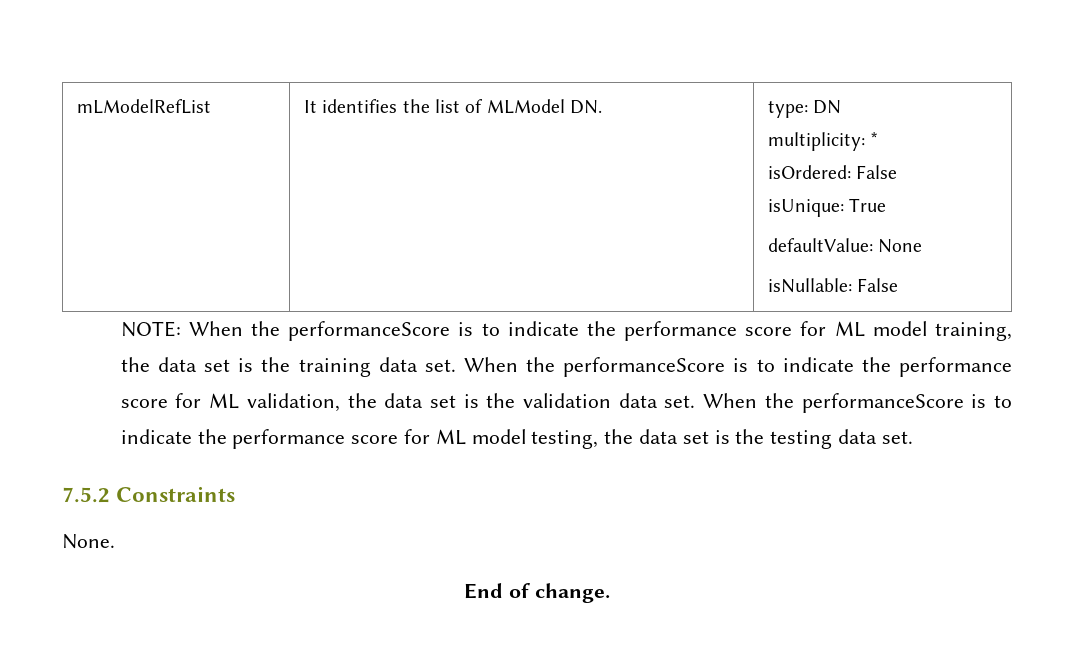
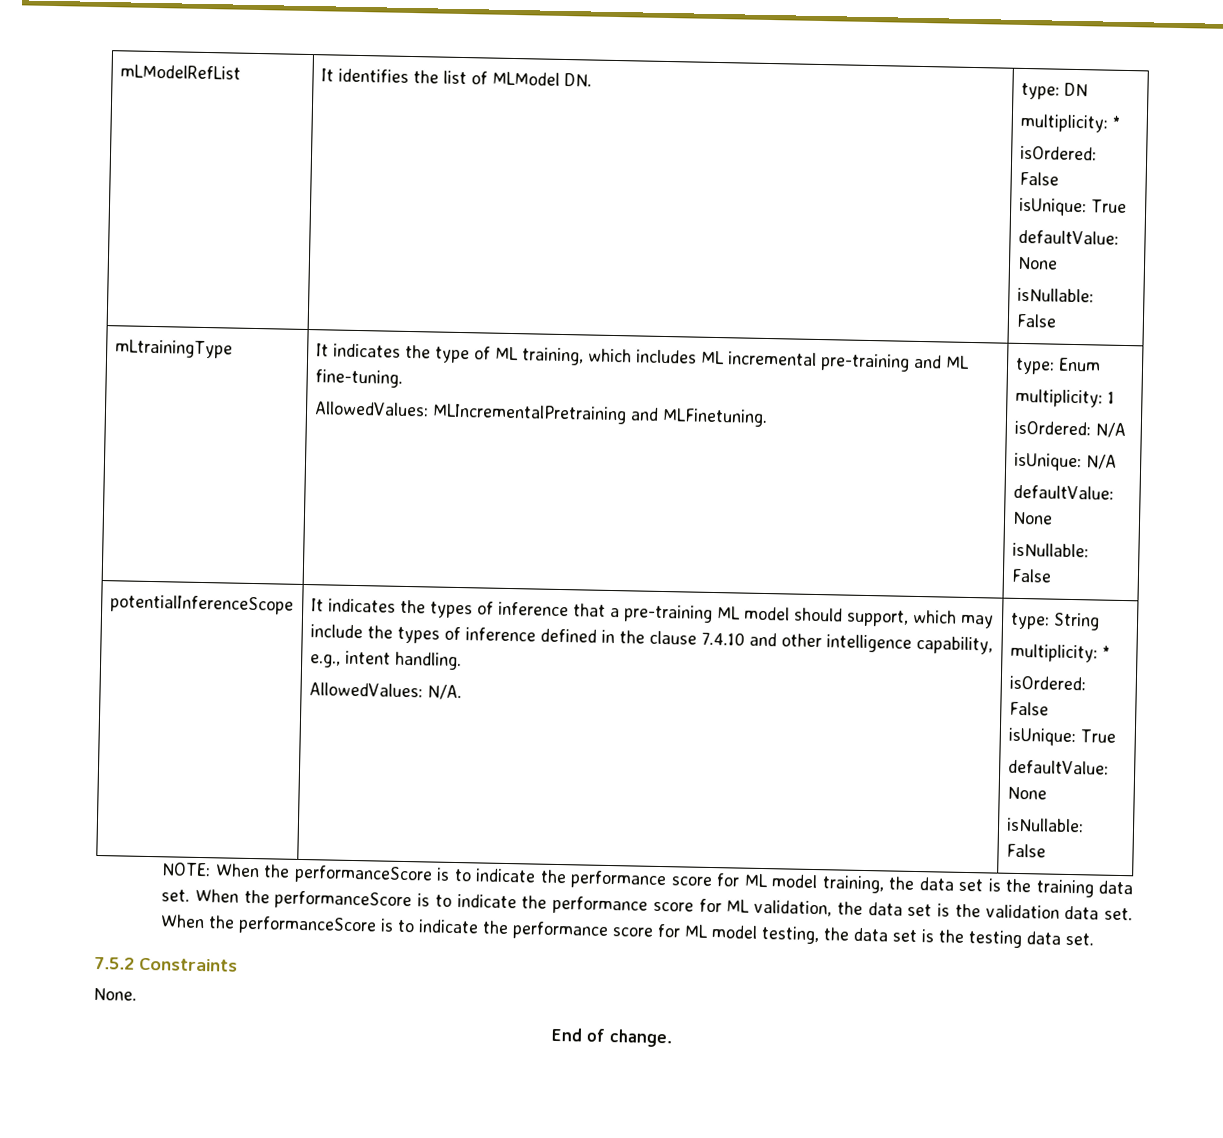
(899, 285) none -> [114,339,233,359] [315,343,970,372] [314,369,403,388] [313,401,768,428] [1014,357,1101,375] [1014,388,1115,408] [1013,420,1126,439] [1013,452,1117,472] [1012,484,1114,500] [1011,511,1053,525] [1011,542,1089,558] [1010,568,1052,583] [109,594,294,615] [310,598,994,629] [309,624,993,655] [309,650,462,671] [308,682,462,701] [1009,612,1100,631] [1009,643,1111,663] [1008,675,1086,691] [1008,701,1049,716] [1007,727,1116,747] [1007,759,1109,775] [1006,786,1047,800] [1005,817,1084,833] [1005,843,1046,858] // mLtrainingType | It indicates the type of ML training, which includes ML incremental pre-training and ML fine-tuning. // AllowedValues: MLIncrementalPretraining and MLFinetuning. | type: Enum // multiplicity: 1 // isOrdered: N/A // isUnique: N/A // defaultValue: None // isNullable: False // potentialInferenceScope | It indicates the types of inference that a pre-training ML model should support, which may include the types of inference defined in the clause 7.4.10 and other intelligence capability, e.g., intent handling. // AllowedValues: N/A. | type: String // multiplicity: * // isOrdered: False // isUnique: True // defaultValue: None // isNullable: False

